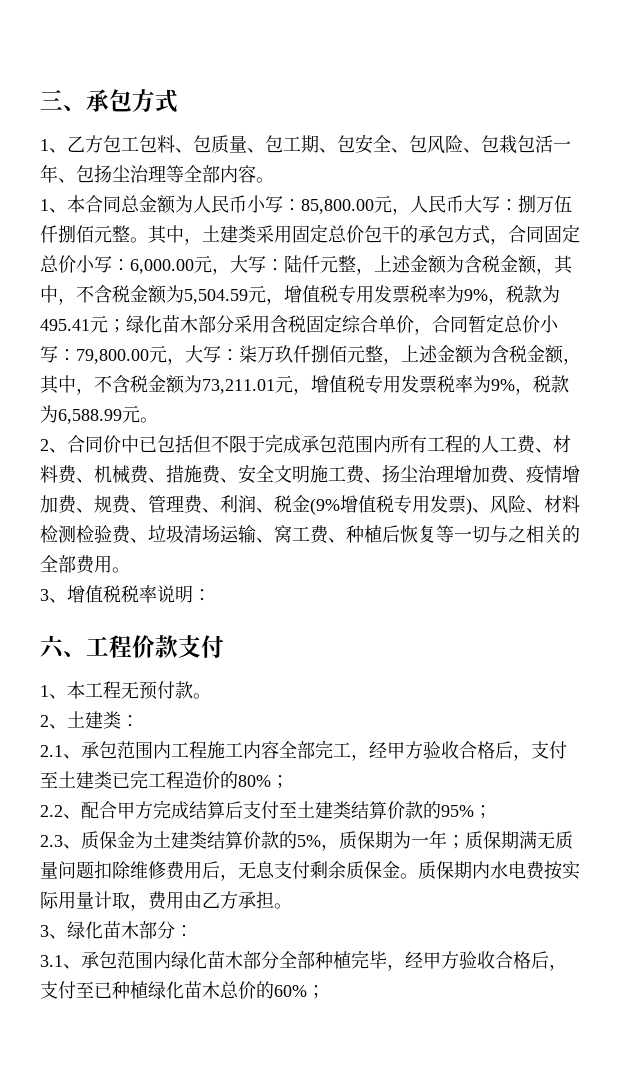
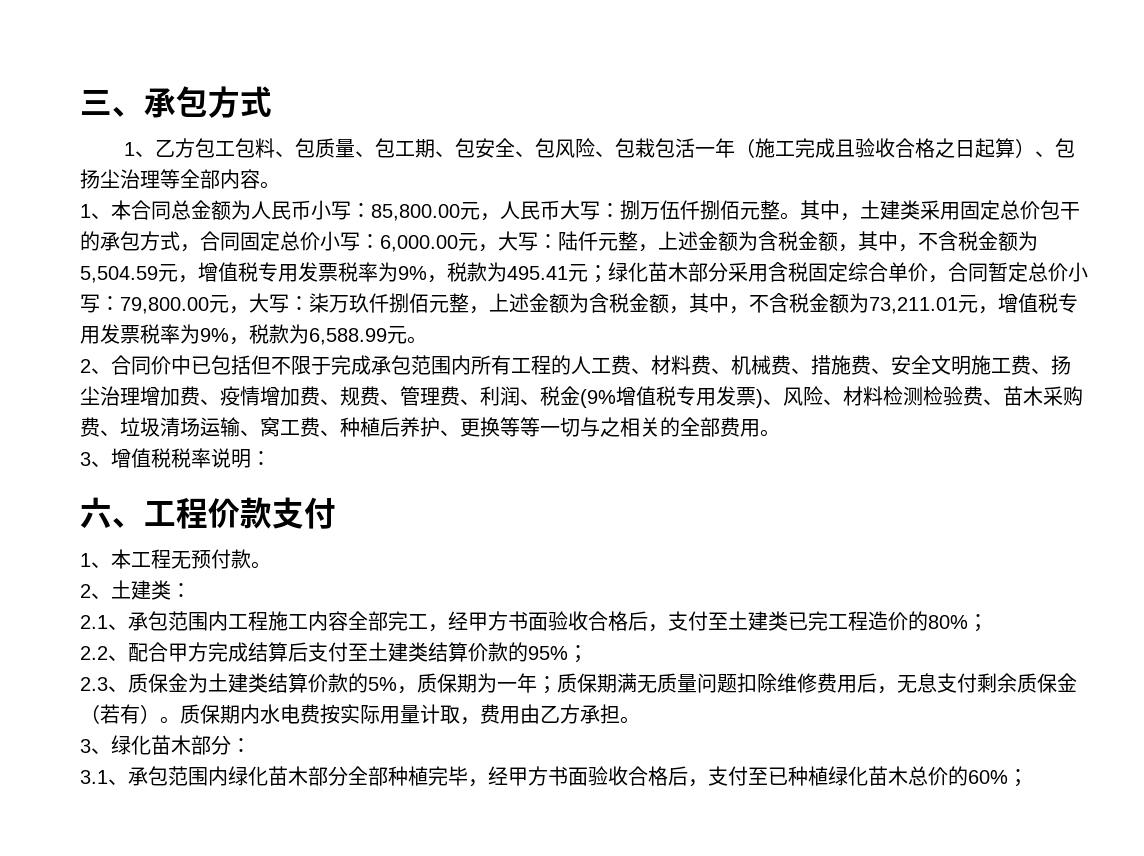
(58, 173) none -> [734,138,1035,158] （施工完成且验收合格之日起算）
(148, 540) none -> [1003,386,1083,406] [80,417,120,437] 苗木采购费、
[400,525,436,543] 恢复 -> [400,417,520,437] 养护、更换等
(423, 750) none -> [508,611,548,631] 书面
(400, 869) none -> [80,704,160,724] （若有）
(459, 960) none -> [548,766,588,786] 书面

